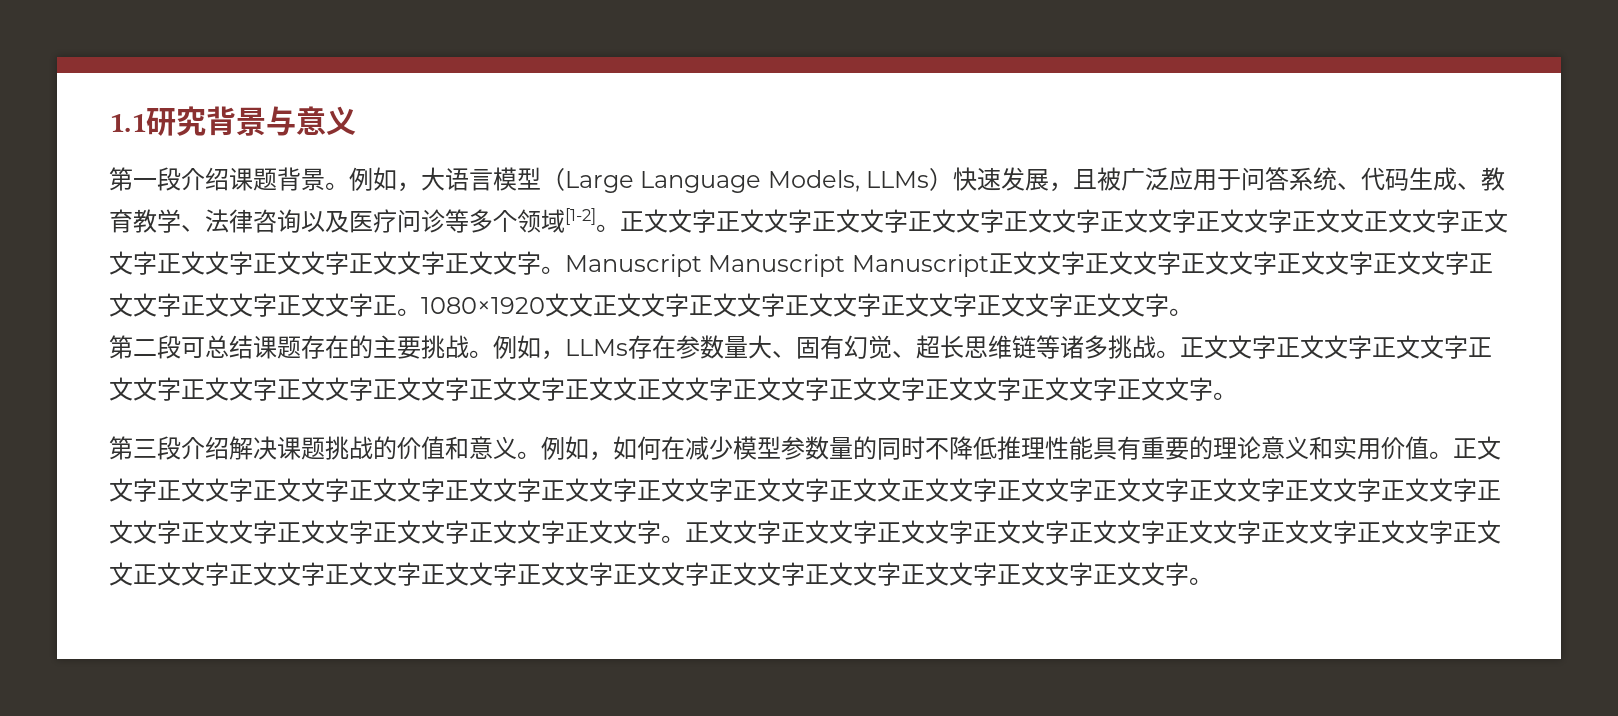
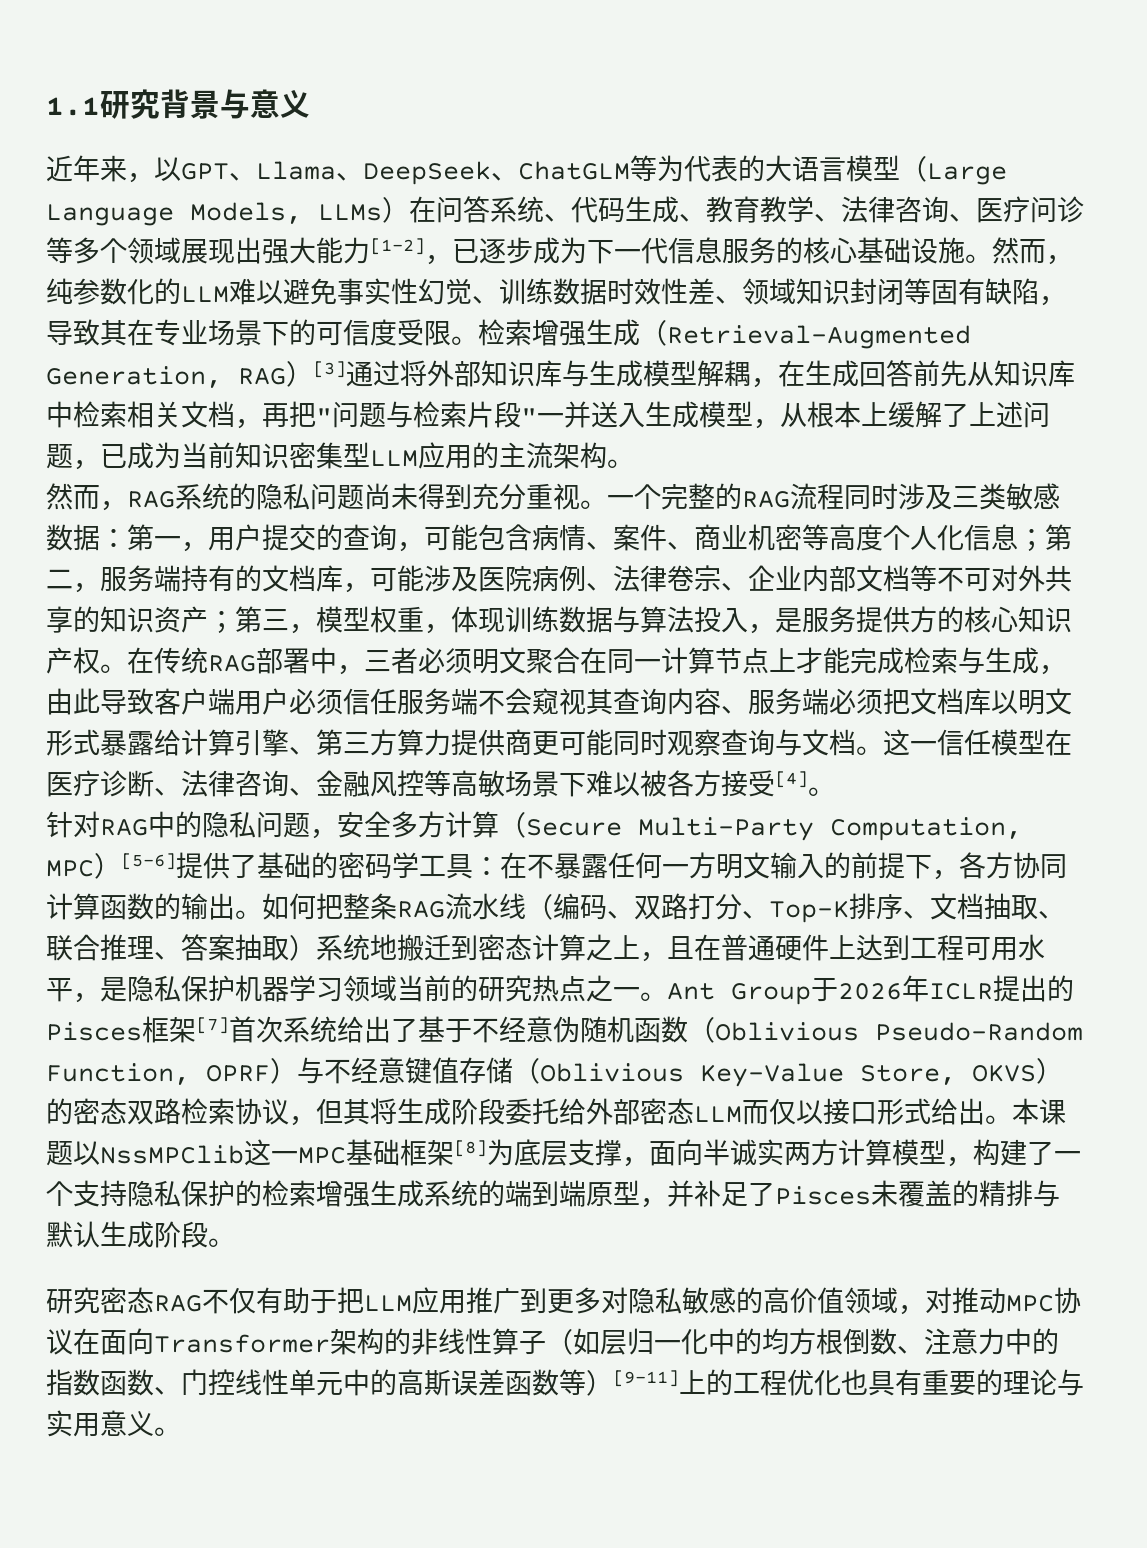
[109,167,421,192] 第一段介绍课题背景。例如， -> [46,155,765,185] 近年来，以GPT、Llama、DeepSeek、ChatGLM等为代表的
[953,167,1242,192] 快速发展，且被广泛应用于 -> [409,196,436,223] 在
[301,210,349,233] 以及 -> [949,214,976,222] 、
[565,208,1508,233] [109,251,1493,277] [109,293,1193,317] [109,335,1492,360] [109,377,1237,401] [109,436,1501,461] [109,478,1501,502] [109,520,1501,544] [109,562,1189,586] [1-2]。正文文字正文文字正文文字正文文字正文文字正文文字正文文字正文文正文文字正文文字正文文字正文文字正文文字正文文字。Manuscript Manuscript Manuscript正文文字正文文字正文文字正文文字正文文字正文文字正文文字正文文字正。1080×1920文文正文文字正文文字正文文字正文文字正文文字正文文字。 // 第二段可总结课题存在的主要挑战。例如，LLMs存在参数量大、固有幻觉、超长思维链等诸多挑战。正文文字正文文字正文文字正文文字正文文字正文文字正文文字正文文字正文文正文文字正文文字正文文字正文文字正文文字正文文字。 // 第三段介绍解决课题挑战的价值和意义。例如，如何在减少模型参数量的同时不降低推理性能具有重要的理论意义和实用价值。正文文字正文文字正文文字正文文字正文文字正文文字正文文字正文文字正文文正文文字正文文字正文文字正文文字正文文字正文文字正文文字正文文字正文文字正文文字正文文字正文文字。正文文字正文文字正文文字正文文字正文文字正文文字正文文字正文文字正文文正文文字正文文字正文文字正文文字正文文字正文文字正文文字正文文字正文文字正文文字正文文字 -> [181,237,425,264] [425,237,1073,265] [46,278,1066,306] [46,319,971,349] [46,360,1075,388] [46,401,1050,429] [46,442,634,470] [46,483,1060,511] [46,524,1072,552] [46,565,1072,593] [46,606,1072,634] [46,647,1066,675] [46,688,1072,715] [46,729,1072,756] [46,770,835,797] [46,811,1022,841] [46,852,1067,880] [46,893,1065,923] [46,934,1045,962] [46,975,1074,1005] [46,1016,1083,1043] [46,1057,1063,1087] [46,1098,1066,1126] [46,1139,1081,1167] [46,1180,1060,1208] [46,1221,235,1248] [46,1287,1081,1315] [46,1328,1059,1355] [46,1369,1084,1396] [46,1410,154,1437] 展现出强大能力[1-2]，已逐步成为下一代信息服务的核心基础设施。然而，纯参数化的LLM难以避免事实性幻觉、训练数据时效性差、领域知识封闭等固有缺陷，导致其在专业场景下的可信度受限。检索增强生成（Retrieval-Augmented Generation, RAG）[3]通过将外部知识库与生成模型解耦，在生成回答前先从知识库中检索相关文档，再把"问题与检索片段"一并送入生成模型，从根本上缓解了上述问题，已成为当前知识密集型LLM应用的主流架构。 // 然而，RAG系统的隐私问题尚未得到充分重视。一个完整的RAG流程同时涉及三类敏感数据：第一，用户提交的查询，可能包含病情、案件、商业机密等高度个人化信息；第二，服务端持有的文档库，可能涉及医院病例、法律卷宗、企业内部文档等不可对外共享的知识资产；第三，模型权重，体现训练数据与算法投入，是服务提供方的核心知识产权。在传统RAG部署中，三者必须明文聚合在同一计算节点上才能完成检索与生成，由此导致客户端用户必须信任服务端不会窥视其查询内容、服务端必须把文档库以明文形式暴露给计算引擎、第三方算力提供商更可能同时观察查询与文档。这一信任模型在医疗诊断、法律咨询、金融风控等高敏场景下难以被各方接受[4]。 // 针对RAG中的隐私问题，安全多方计算（Secure Multi-Party Computation, MPC）[5-6]提供了基础的密码学工具：在不暴露任何一方明文输入的前提下，各方协同计算函数的输出。如何把整条RAG流水线（编码、双路打分、Top-K排序、文档抽取、联合推理、答案抽取）系统地搬迁到密态计算之上，且在普通硬件上达到工程可用水平，是隐私保护机器学习领域当前的研究热点之一。Ant Group于2026年ICLR提出的Pisces框架[7]首次系统给出了基于不经意伪随机函数（Oblivious Pseudo-Random Function, OPRF）与不经意键值存储（Oblivious Key-Value Store, OKVS）的密态双路检索协议，但其将生成阶段委托给外部密态LLM而仅以接口形式给出。本课题以NssMPClib这一MPC基础框架[8]为底层支撑，面向半诚实两方计算模型，构建了一个支持隐私保护的检索增强生成系统的端到端原型，并补足了Pisces未覆盖的精排与默认生成阶段。 // 研究密态RAG不仅有助于把LLM应用推广到更多对隐私敏感的高价值领域，对推动MPC协议在面向Transformer架构的非线性算子（如层归一化中的均方根倒数、注意力中的指数函数、门控线性单元中的高斯误差函数等）[9-11]上的工程优化也具有重要的理论与实用意义

